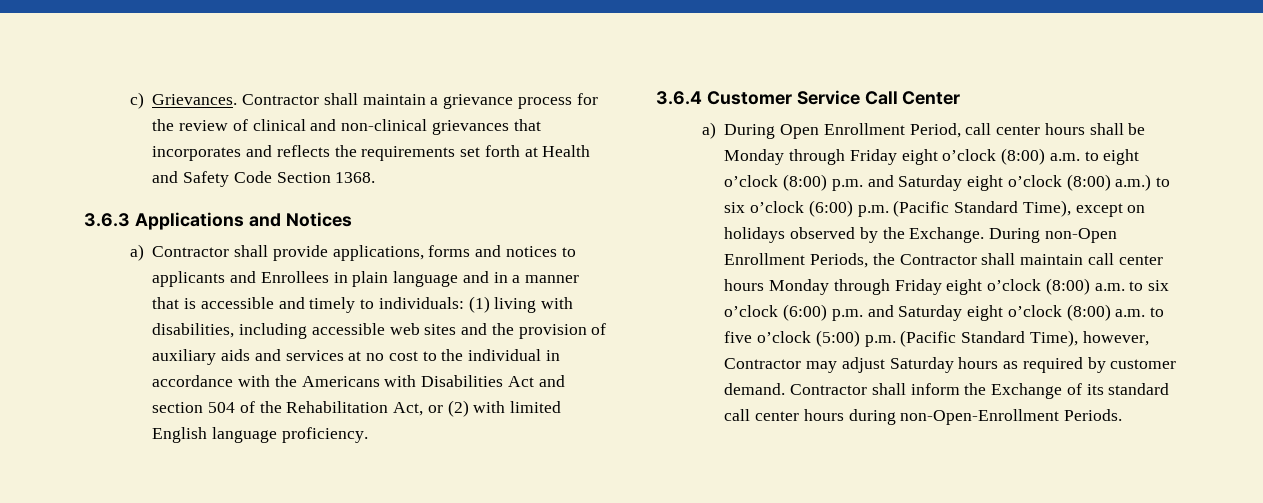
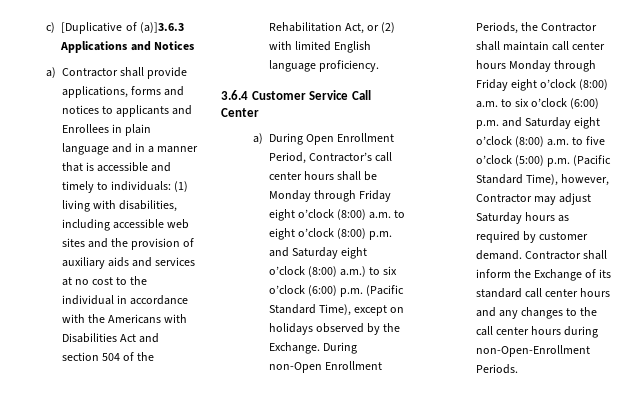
[152,93,598,109] [152,119,541,135] [152,145,591,161] [152,171,376,187] [84,213,130,227] Grievances. Contractor shall maintain a grievance process for the review of clinical and non-clinical grievances that incorporates and reflects the requirements set forth at Health and Safety Code Section 1368. // 3.6.3 -> [61,22,184,34] [Duplicative of (a)]3.6.3
(961, 130) none -> [308,152,372,162] Contractor’s
(844, 415) none -> [475,307,598,319] [475,326,561,336] and any changes to the call center hours

